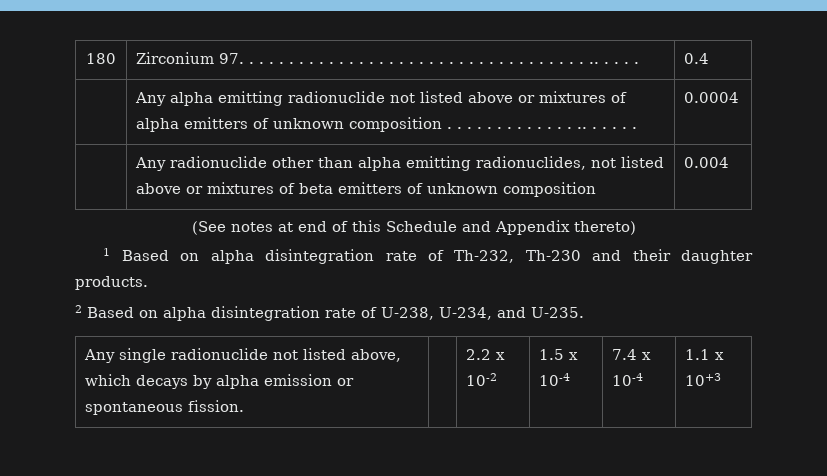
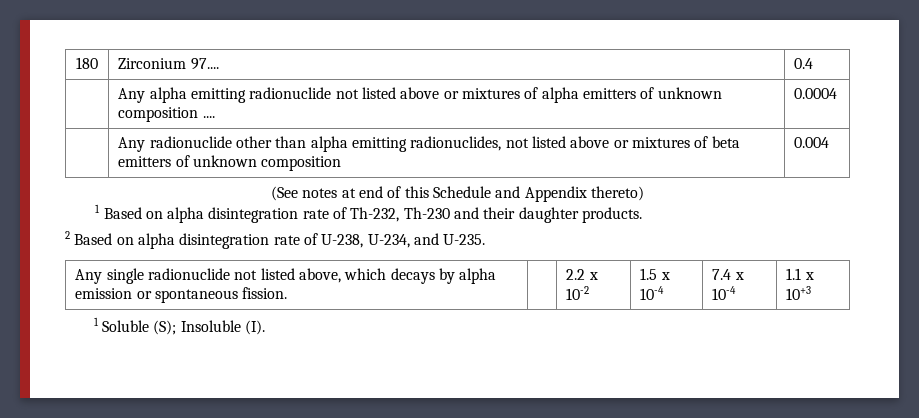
[219,53,640,64] 97. . . . . . . . . . . . . . . . . . . . . . . . . . . . . . . . . . . .. . . . . -> [190,58,219,70] 97....
[447,127,638,129] . . . . . . . . . . . . . .. . . . . . -> [202,116,215,118] ....
(722, 379) none -> [93,317,265,335] // 1 Soluble (S); Insoluble (I).

